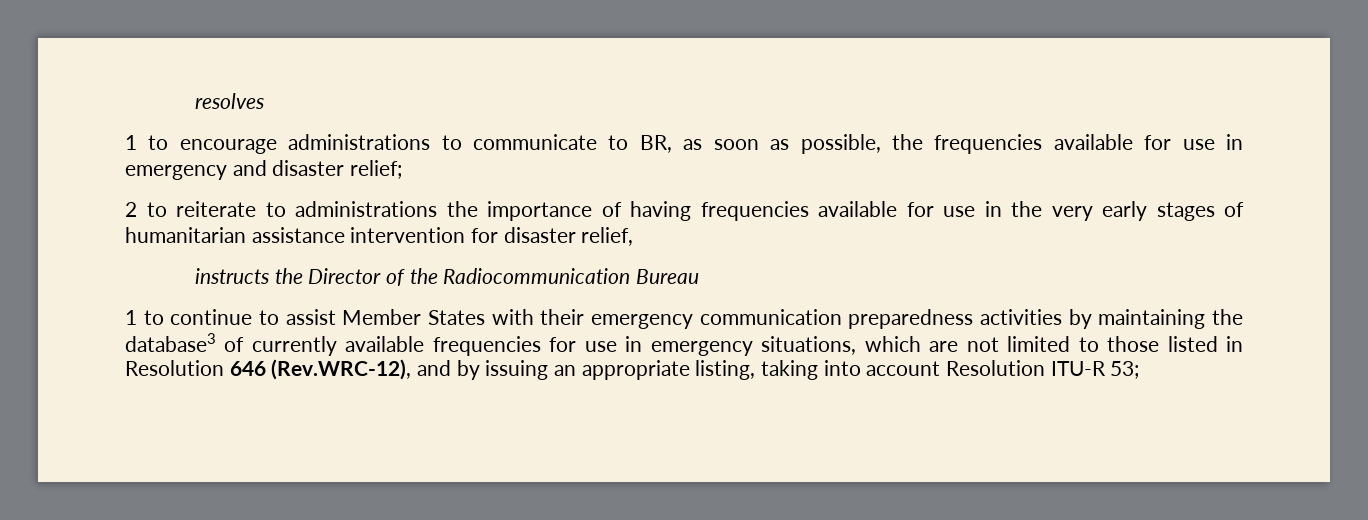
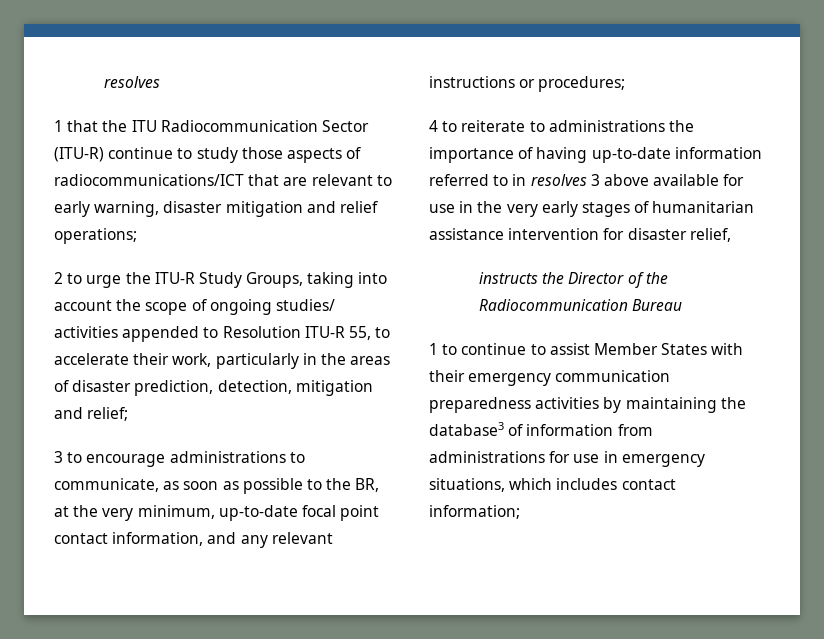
[148,134,1243,154] [125,160,403,180] [125,202,137,217] to encourage administrations to communicate to BR, as soon as possible, the frequencies available for use in emergency and disaster relief; // 2 -> [67,120,369,132] [54,147,362,163] [54,174,392,186] [54,201,378,217] [54,228,137,244] [54,272,388,288] [54,299,335,315] [54,326,391,342] [54,353,391,369] [54,380,373,396] [54,407,129,421] [54,451,305,467] [54,478,380,494] [54,505,380,521] [54,532,333,548] [429,76,626,92] [429,120,438,132] that the ITU Radiocommunication Sector (ITU-R) continue to study those aspects of radiocommunications/ICT that are relevant to early warning, disaster mitigation and relief operations; // 2 to urge the ITU-R Study Groups, taking into account the scope of ongoing studies/ activities appended to Resolution ITU-R 55, to accelerate their work, particularly in the areas of disaster prediction, detection, mitigation and relief; // 3 to encourage administrations to communicate, as soon as possible to the BR, at the very minimum, up-to-date focal point contact information, and any relevant instructions or procedures; // 4
[700,201,809,221] frequencies -> [591,147,762,163] [429,174,649,186] up-to-date information referred to in resolves 3 above
[251,336,541,356] currently available frequencies -> [526,424,653,436] [429,451,545,463] information from administrations
[929,336,1243,352] [125,359,1140,380] are not limited to those listed in Resolution 646 (Rev.WRC-12), and by issuing an appropriate listing, taking into account Resolution ITU-R 53; -> [556,478,676,490] [429,505,520,519] includes contact information;

